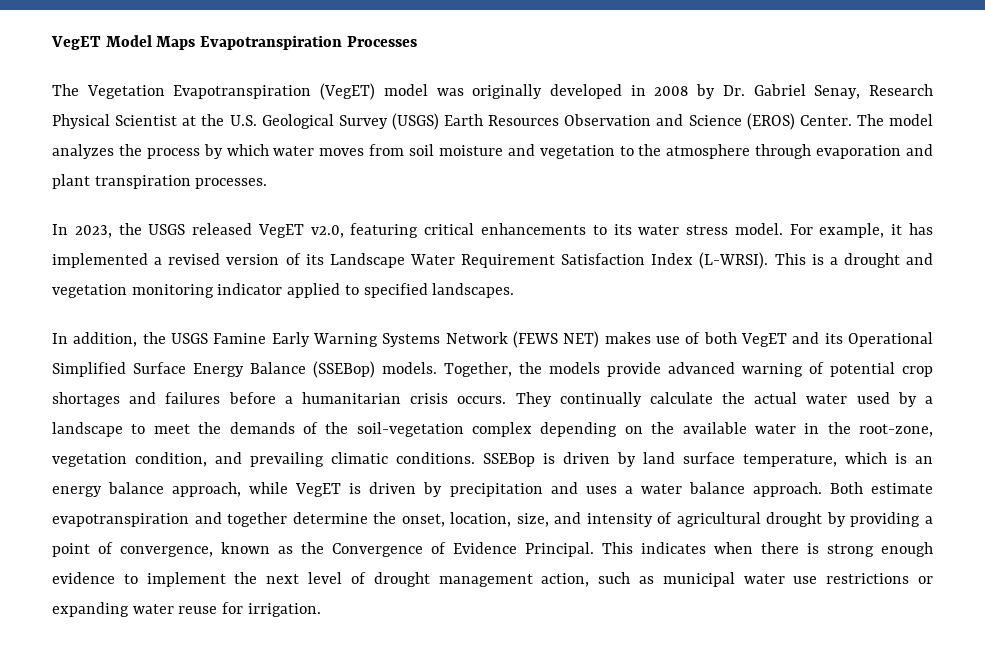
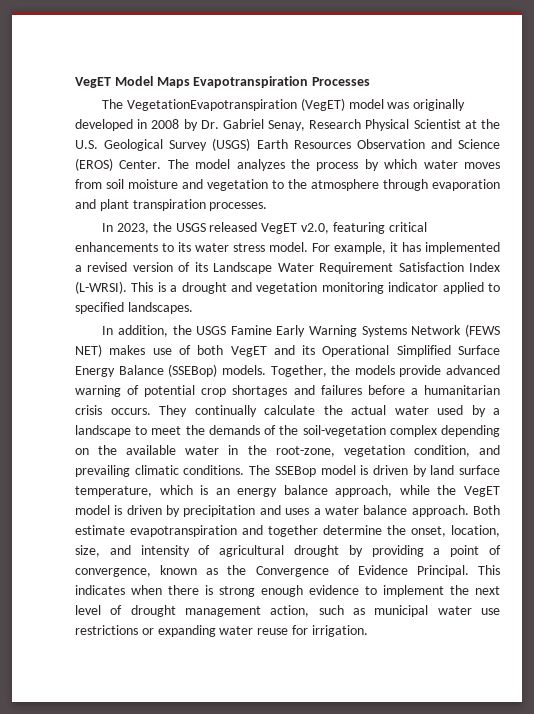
[86,85,312,99] Vegetation Evapotranspiration -> [127,99,298,111] VegetationEvapotranspiration
[483,453,535,467] SSEBop -> [249,465,356,477] The SSEBop model
[295,483,342,497] VegET -> [437,485,500,497] [75,505,110,515] the VegET model

